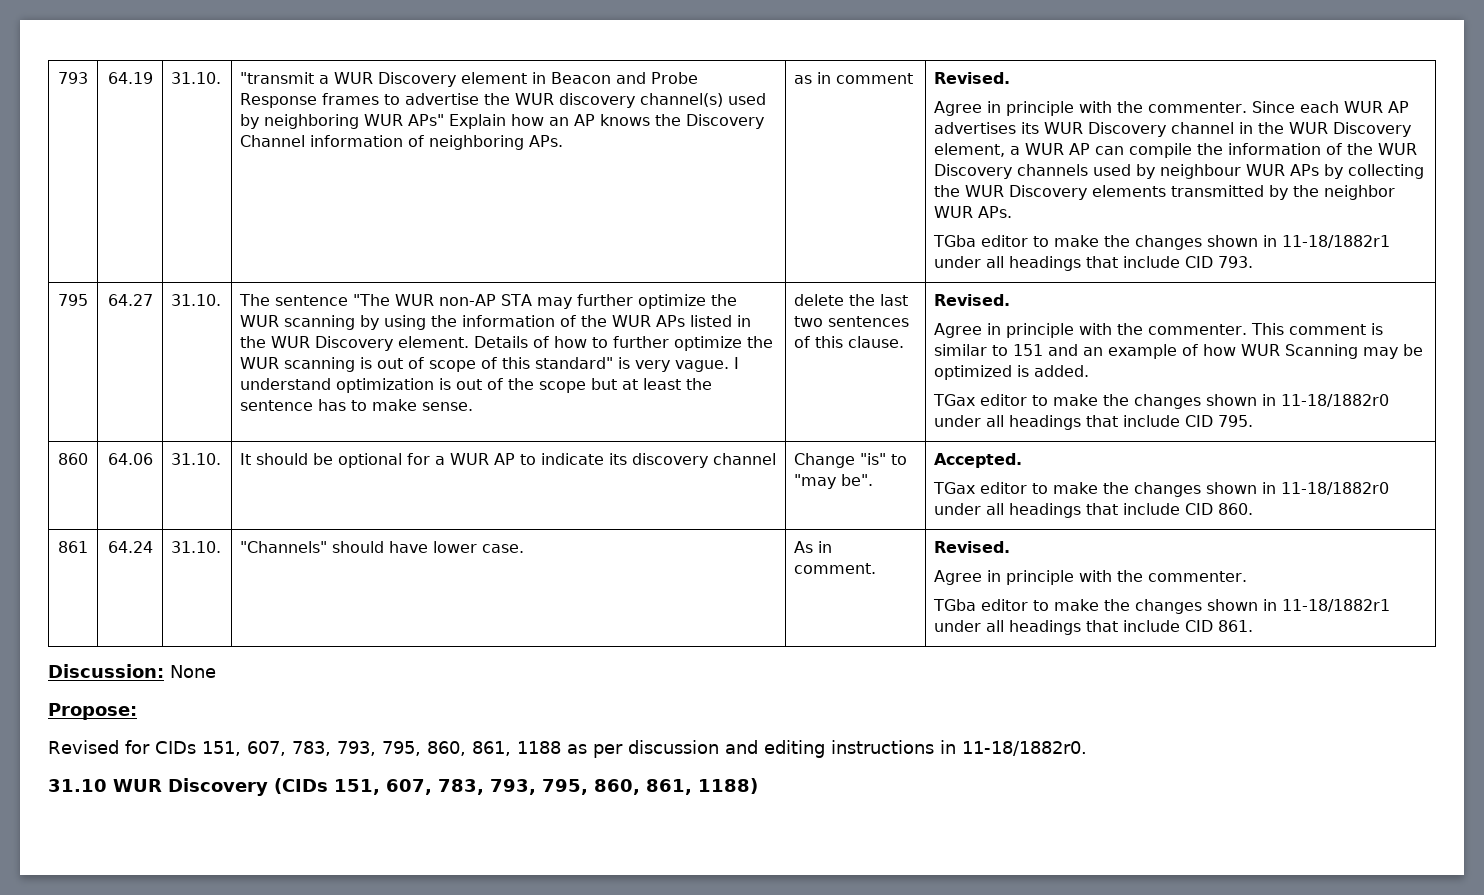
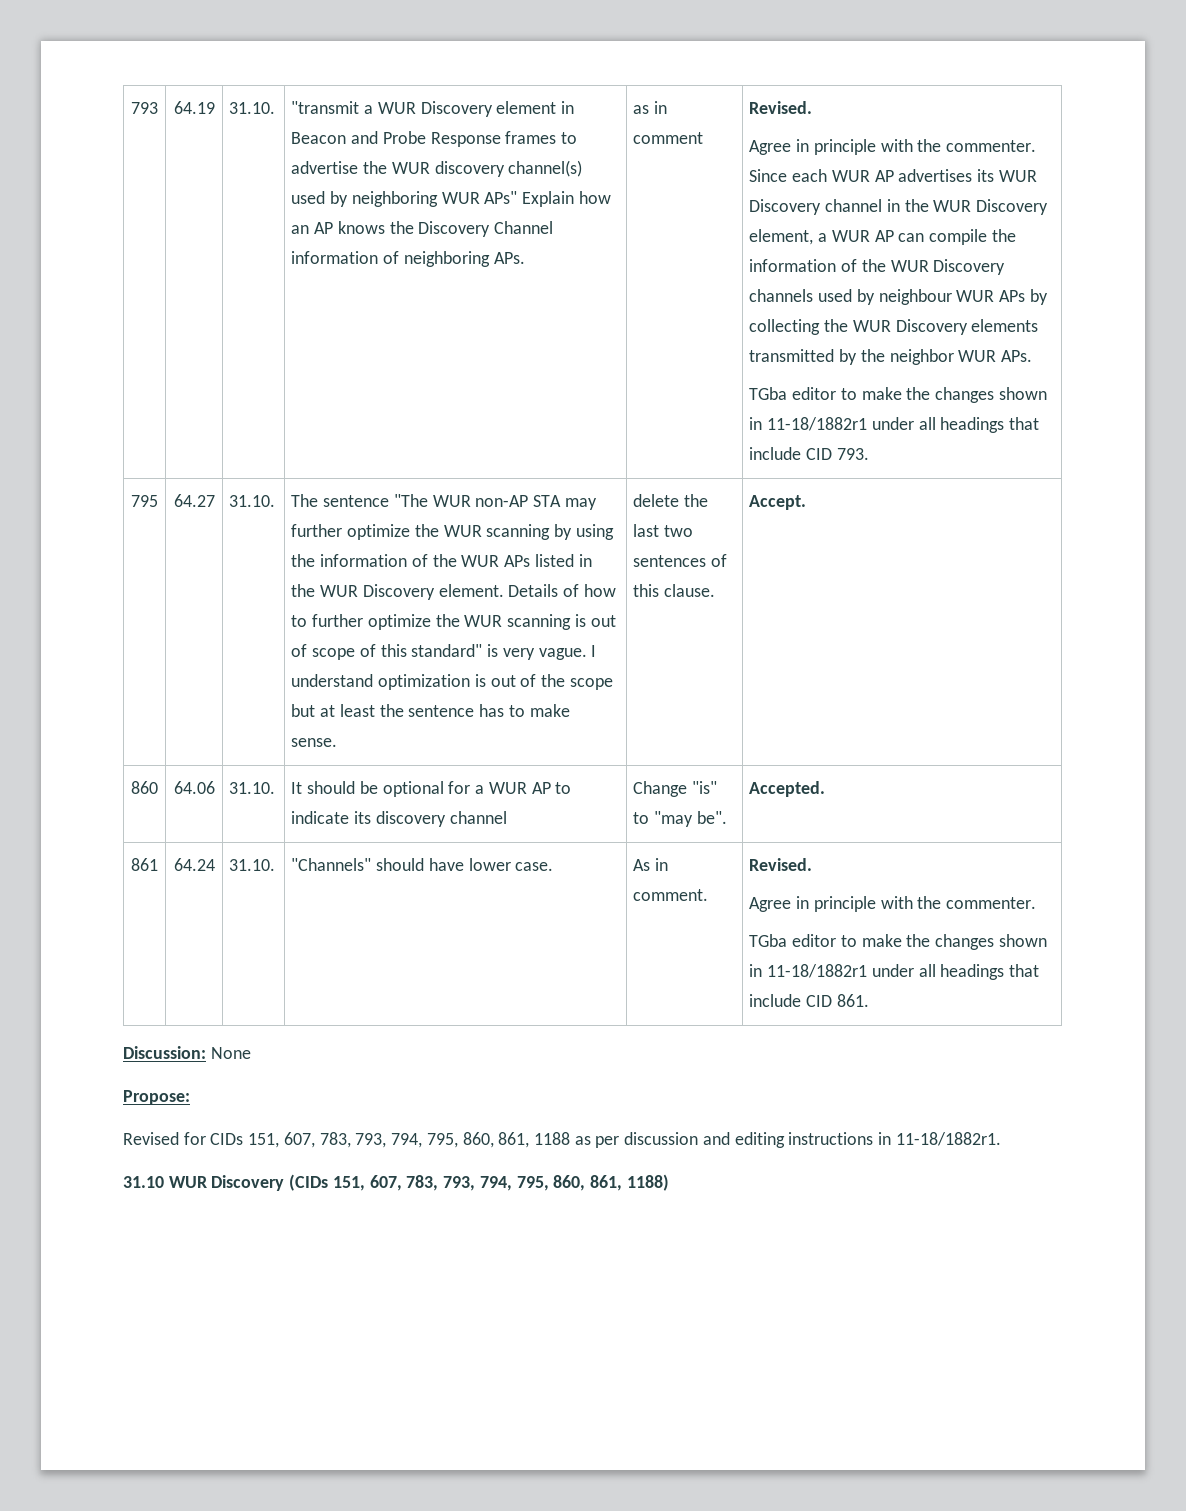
[934,294,1011,306] [934,323,1384,338] [934,344,1424,359] [934,365,1090,380] [933,394,1390,409] [934,415,1254,430] Revised. // Agree in principle with the commenter. This comment is similar to 151 and an example of how WUR Scanning may be optimized is added. // TGax editor to make the changes shown in 11-18/1882r0 under all headings that include CID 795. -> [749,495,807,510] Accept.
[933,482,1390,497] [934,503,1254,518] // TGax editor to make the changes shown in 11-18/1882r0 under all headings that include CID 860. -> (826, 789) none
(376, 748) none -> [391,1133,423,1148] 794,
[961,741,1087,756] 11-18/1882r0. -> [895,1132,1001,1146] 11-18/1882r1.
(536, 787) none -> [479,1176,512,1191] 794,

